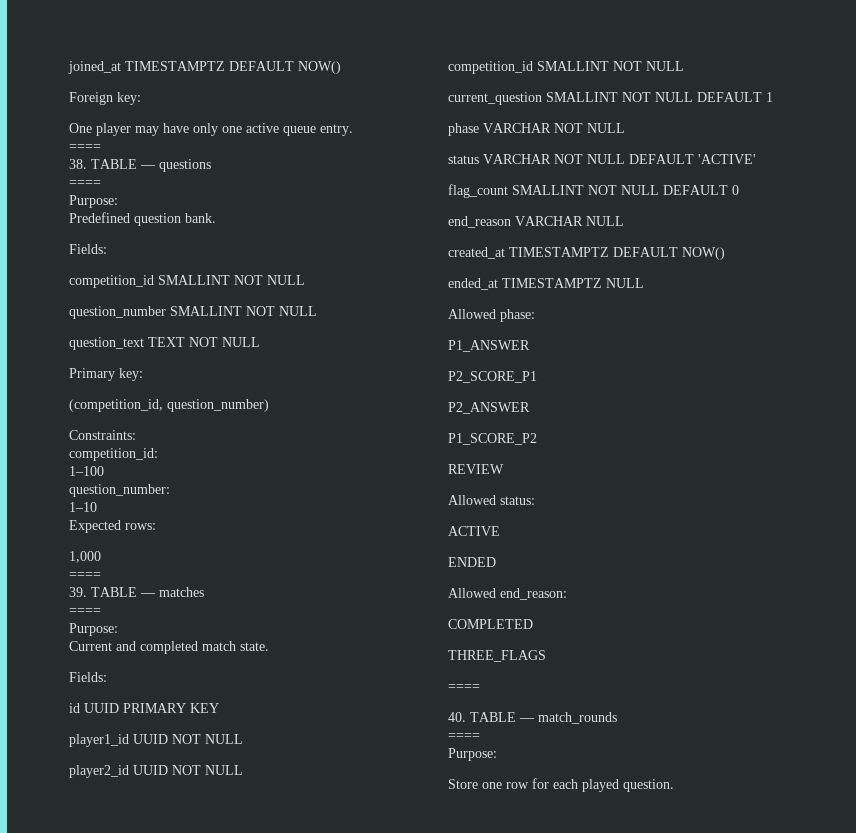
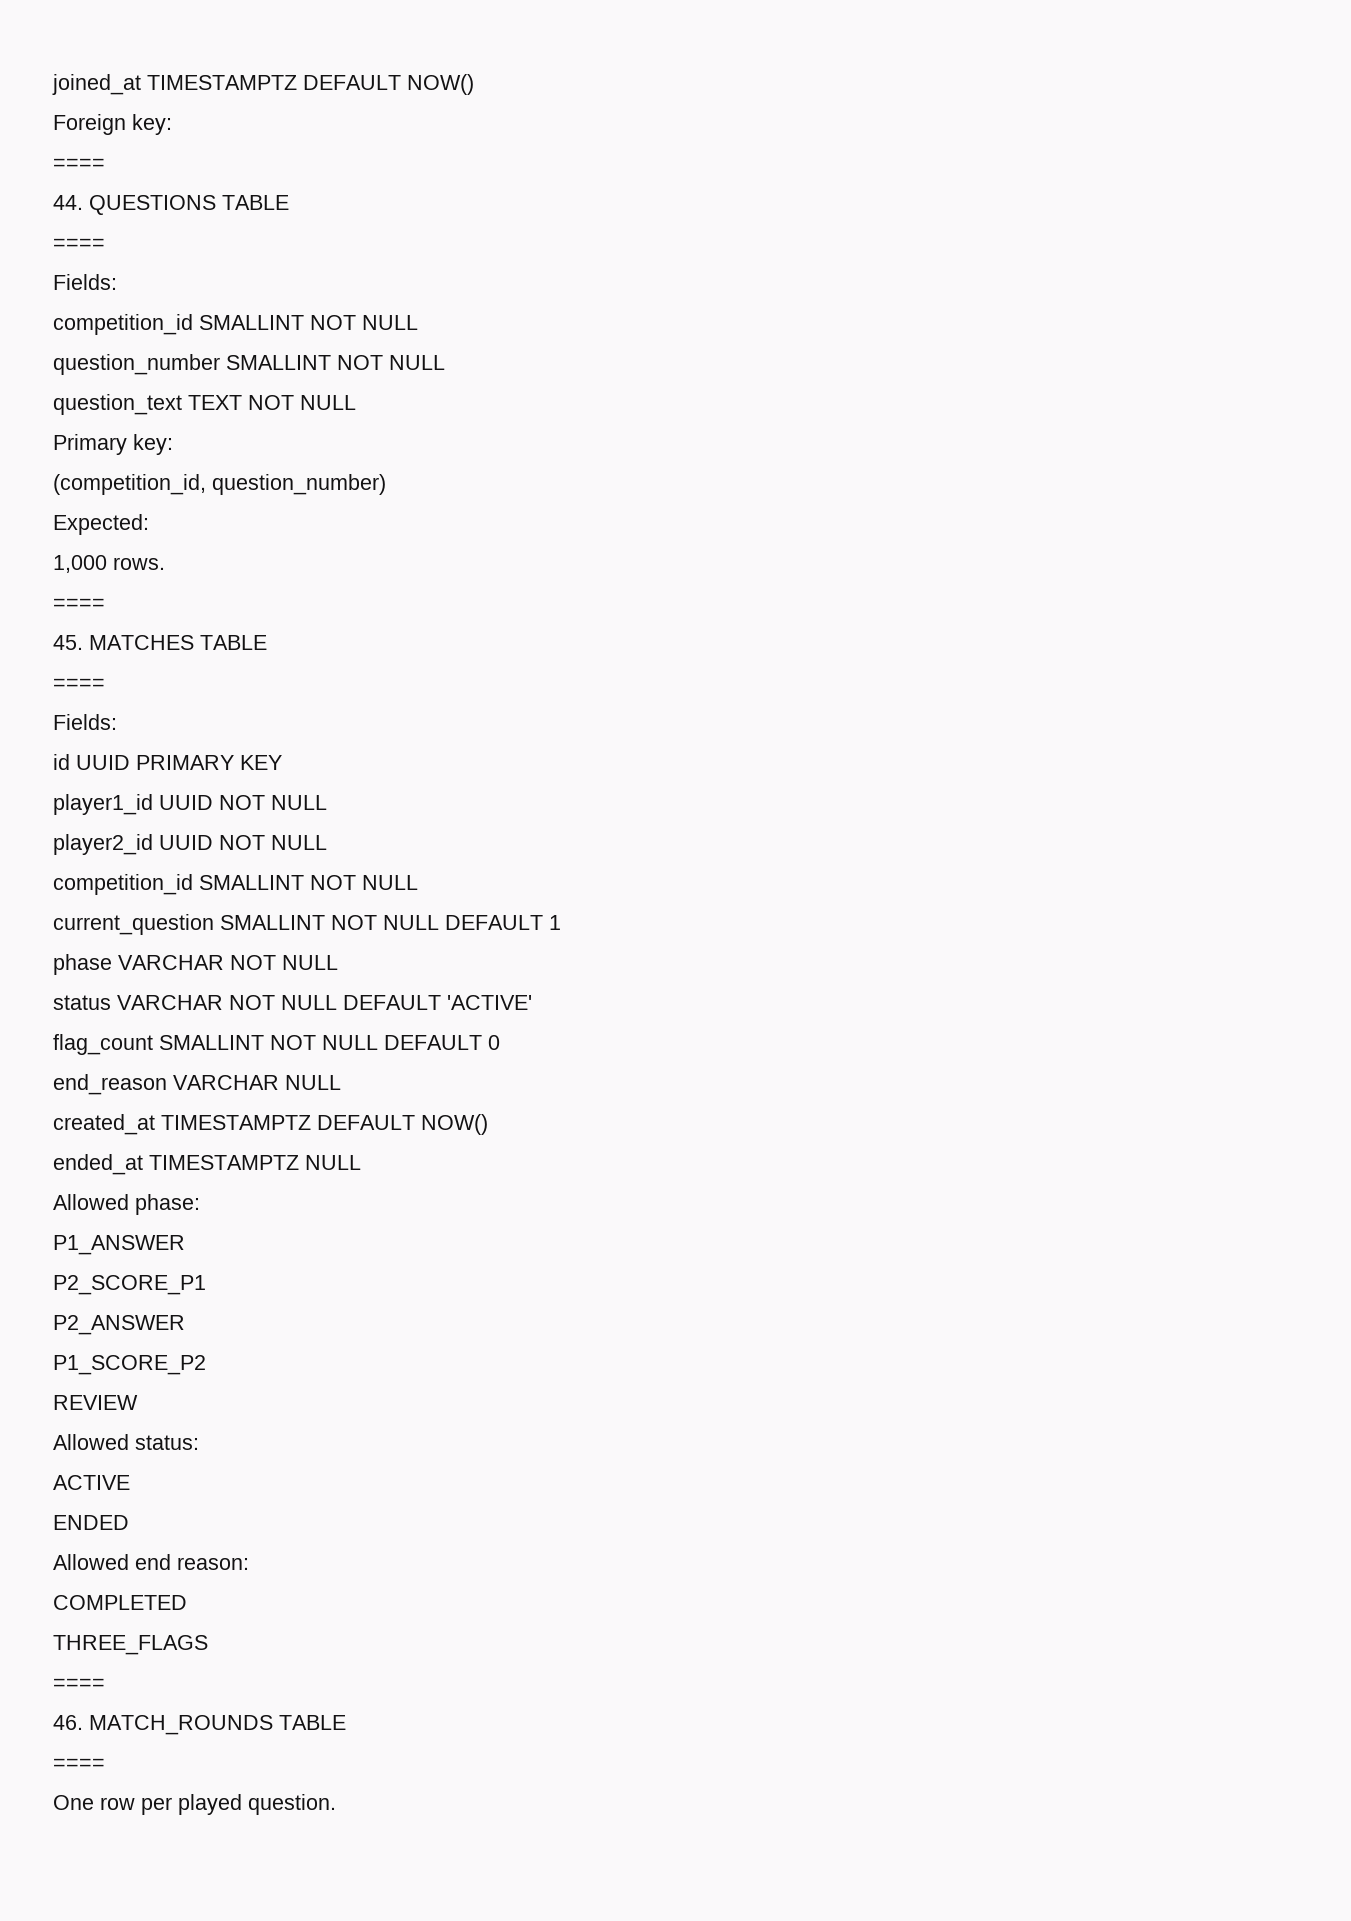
[69,123,353,136] [69,144,101,151] [69,159,211,172] [69,180,101,187] [69,195,118,208] [69,212,216,226] One player may have only one active queue entry. // ==== // 38. TABLE — questions // ==== // Purpose: // Predefined question bank. -> [53,158,105,170] [53,195,289,215] [53,238,105,250] ==== // 44. QUESTIONS TABLE // ====
[69,430,136,440] [69,448,158,461] [69,466,104,476] [69,484,170,497] [69,502,97,512] [69,520,156,533] Constraints: // competition_id: // 1–100 // question_number: // 1–10 // Expected rows: -> [53,514,149,535] Expected:
[69,572,101,579] [69,587,204,597] [69,608,101,615] [69,623,118,636] [69,641,269,654] // ==== // 39. TABLE — matches // ==== // Purpose: // Current and completed match state. -> [113,557,165,570] [53,598,105,610] [53,635,267,650] [53,678,105,690] rows. // ==== // 45. MATCHES TABLE // ====
[500,588,567,600] end_reason: -> [135,1554,249,1570] end reason:
[448,712,617,724] [448,733,480,740] [448,748,497,761] [448,778,578,789] 40. TABLE — match_rounds // ==== // Purpose: // Store one row for each -> [53,1715,346,1735] [53,1758,105,1770] [53,1795,172,1815] 46. MATCH_ROUNDS TABLE // ==== // One row per

